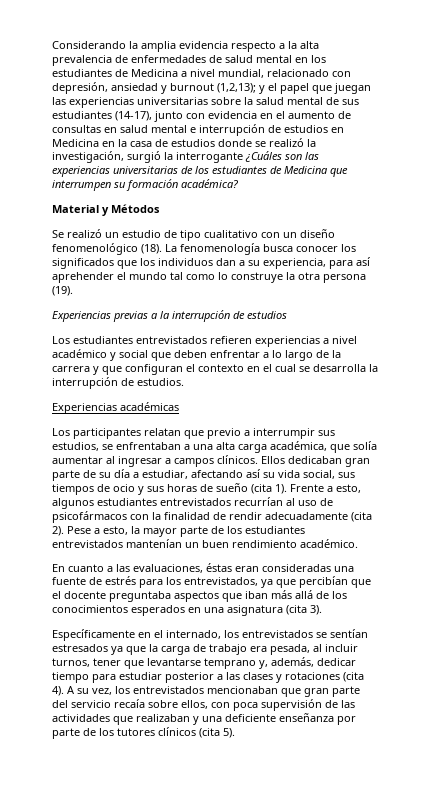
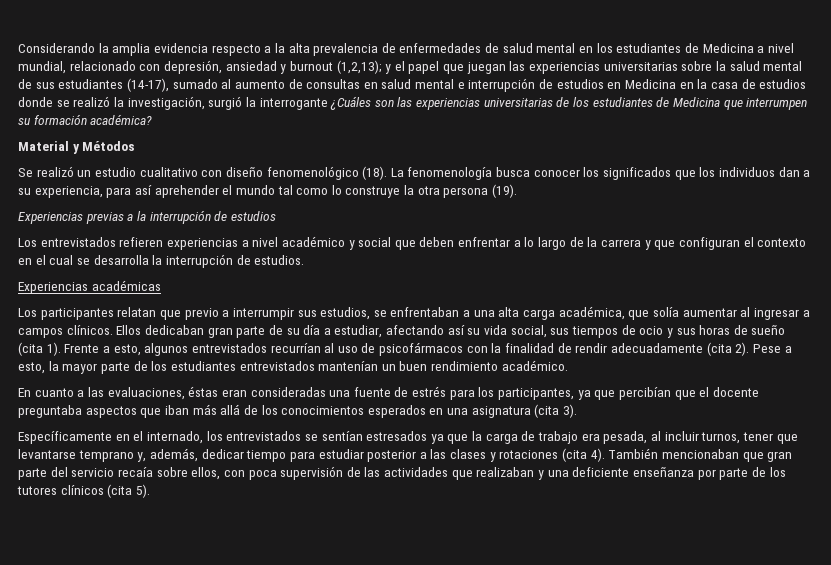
[154,111,285,122] junto con evidencia en el -> [172,79,232,89] sumado al
[164,230,201,241] de tipo -> (136, 172) none
[283,232,297,238] un -> (223, 173) none
[73,336,133,344] estudiantes -> (37, 242) none
[97,498,157,506] estudiantes -> (189, 349) none
[184,577,258,586] entrevistados, -> [498,388,575,400] participantes,
[67,686,204,695] A su vez, los entrevistados -> [608,448,659,459] También

